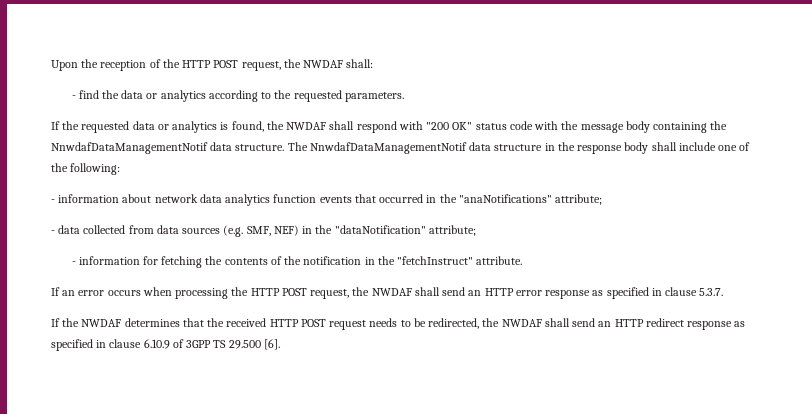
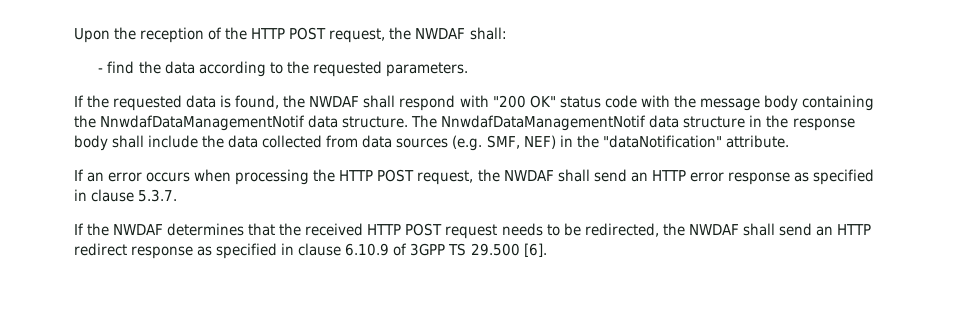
[146,90,206,102] or analytics -> (195, 67) none
[157,121,218,133] or analytics -> (217, 101) none
[718,142,751,151] [51,163,121,175] [51,194,603,206] [51,230,55,234] one of the following: // - information about network data analytics function events that occurred in the "anaNotifications" attribute; // - -> [202,135,225,148] the
[428,225,476,236] [71,256,474,268] attribute; // - information for fetching the contents of the notification in the "fetchInstruct" -> (722, 141) none

